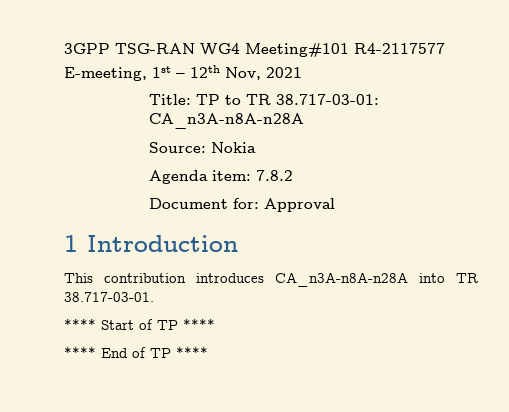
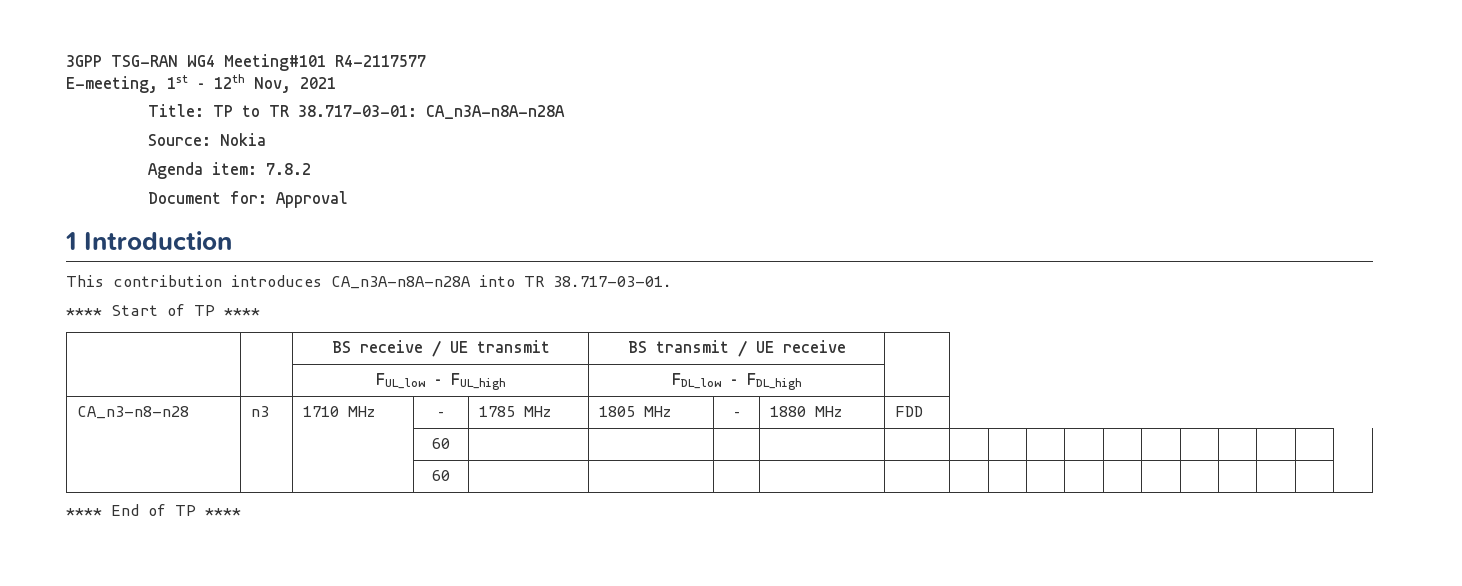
(215, 324) none -> [331,340,550,357] [627,340,846,357] [375,373,506,390] [671,373,802,390] [76,406,189,419] [250,406,269,417] [302,406,375,417] [437,411,445,417] [478,406,551,417] [598,406,671,417] [732,411,741,417] [769,406,842,417] [894,406,923,417] [432,438,450,449] [432,470,450,481] // | | BS receive / UE transmit | BS transmit / UE receive | // | | FUL_low – FUL_high | FDL_low – FDL_high | // CA_n3-n8-n28 | n3 | 1710 MHz | – | 1785 MHz | 1805 MHz | – | 1880 MHz | FDD // | | | 60 | | | | | | | | | | | | | | | | // | | | 60 | | | | | | | | | | | | | | | |

